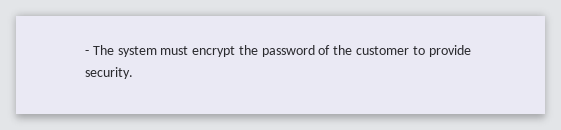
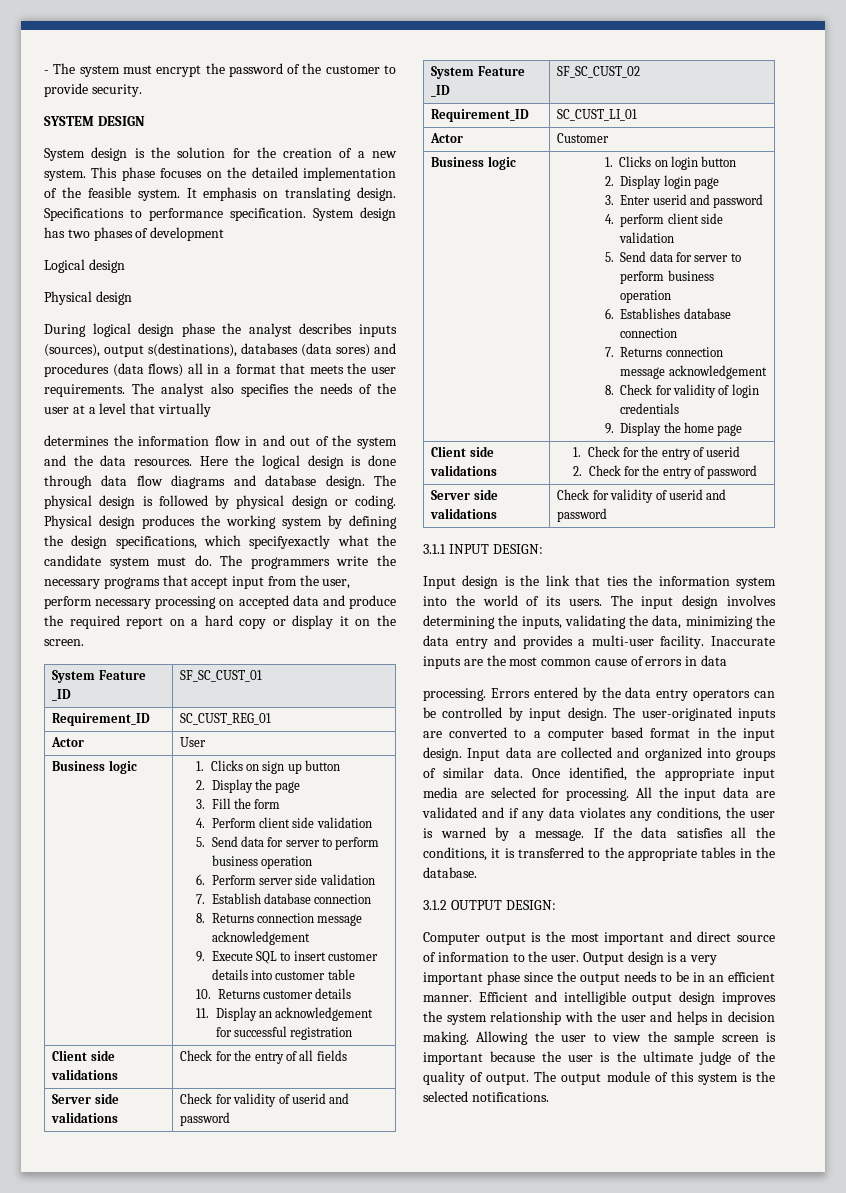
(133, 73) none -> [44,116,145,126] [44,147,398,161] [44,167,396,181] [44,187,396,201] [44,207,396,221] [44,227,225,241] [44,259,125,273] [44,291,132,305] [44,323,397,337] [44,343,396,357] [44,363,396,377] [44,383,396,397] [44,403,211,417] [44,435,397,449] [44,455,396,469] [44,475,396,489] [44,495,396,509] [44,515,397,529] [44,535,396,549] [44,555,396,569] [44,575,351,589] [44,595,396,609] [44,615,396,629] [44,639,84,646] [52,670,146,683] [52,689,72,701] [180,670,263,682] [52,713,151,726] [180,713,272,725] [51,737,85,747] [180,737,207,747] [52,760,137,774] [196,760,341,774] [196,779,301,793] [196,798,281,809] [196,817,372,828] [196,836,380,850] [211,855,312,869] [196,874,375,885] [196,893,372,904] [196,913,363,926] [211,931,310,945] [196,951,379,964] [211,969,355,980] [196,988,352,999] [196,1007,374,1021] [215,1026,353,1040] [52,1050,115,1061] [51,1069,119,1080] [180,1050,347,1064] [52,1093,119,1104] [51,1112,119,1123] [180,1093,350,1107] [180,1112,231,1126] [431,66,525,79] [431,85,451,97] [557,66,641,78] [431,109,530,122] [557,109,638,121] [430,133,464,143] [557,133,610,143] [431,156,516,170] [604,156,737,170] [604,175,719,189] [604,194,764,208] [604,213,723,227] [619,232,675,243] [604,251,741,262] [620,270,714,284] [620,290,672,303] [604,308,731,319] [620,328,678,338] [604,347,723,357] [620,365,767,379] [604,384,759,398] [620,403,680,414] [604,422,743,436] [431,446,494,457] [430,465,498,476] [573,446,741,460] [573,465,758,479] [431,489,498,500] [430,508,498,519] [557,489,727,503] [557,508,608,522] [423,544,543,554] [423,575,776,589] [423,595,776,609] [423,615,775,629] [423,635,775,649] [423,655,728,669] [423,687,775,701] [423,707,776,721] [423,727,775,741] [423,747,776,761] [423,767,775,781] [423,787,775,801] [422,807,775,821] [423,827,775,841] [423,847,775,861] [423,867,477,878] [423,900,556,910] [423,931,775,945] [423,951,718,965] [423,971,775,985] [423,991,776,1005] [423,1011,775,1025] [423,1031,777,1045] [423,1051,775,1065] [423,1071,775,1085] [423,1091,549,1102] // SYSTEM DESIGN // System design is the solution for the creation of a new system. This phase focuses on the detailed implementation of the feasible system. It emphasis on translating design. Specifications to performance specification. System design has two phases of development // Logical design // Physical design // During logical design phase the analyst describes inputs (sources), output s(destinations), databases (data sores) and procedures (data flows) all in a format that meets the user requirements. The analyst also specifies the needs of the user at a level that virtually // determines the information flow in and out of the system and the data resources. Here the logical design is done through data flow diagrams and database design. The physical design is followed by physical design or coding. Physical design produces the working system by defining the design specifications, which specifyexactly what the candidate system must do. The programmers write the necessary programs that accept input from the user, perform necessary processing on accepted data and produce the required report on a hard copy or display it on the screen. // System Feature _ID | SF_SC_CUST_01 // Requirement_ID | SC_CUST_REG_01 // Actor | User // Business logic | 1. Clicks on sign up button // 2. Display the page // 3. Fill the form // 4. Perform client side validation // 5. Send data for server to perform business operation // 6. Perform server side validation // 7. Establish database connection // 8. Returns connection message acknowledgement // 9. Execute SQL to insert customer details into customer table // 10. Returns customer details // 11. Display an acknowledgement for successful registration // Client side validations | Check for the entry of all fields // Server side validations | Check for validity of userid and password // System Feature _ID | SF_SC_CUST_02 // Requirement_ID | SC_CUST_LI_01 // Actor | Customer // Business logic | 1. Clicks on login button // 2. Display login page // 3. Enter userid and password // 4. perform client side validation // 5. Send data for server to perform business operation // 6. Establishes database connection // 7. Returns connection message acknowledgement // 8. Check for validity of login credentials // 9. Display the home page // Client side validations | 1. Check for the entry of userid // 2. Check for the entry of password // Server side validations | Check for validity of userid and password // 3.1.1 INPUT DESIGN: // Input design is the link that ties the information system into the world of its users. The input design involves determining the inputs, validating the data, minimizing the data entry and provides a multi-user facility. Inaccurate inputs are the most common cause of errors in data // processing. Errors entered by the data entry operators can be controlled by input design. The user-originated inputs are converted to a computer based format in the input design. Input data are collected and organized into groups of similar data. Once identified, the appropriate input media are selected for processing. All the input data are validated and if any data violates any conditions, the user is warned by a message. If the data satisfies all the conditions, it is transferred to the appropriate tables in the database. // 3.1.2 OUTPUT DESIGN: // Computer output is the most important and direct source of information to the user. Output design is a very important phase since the output needs to be in an efficient manner. Efficient and intelligible output design improves the system relationship with the user and helps in decision making. Allowing the user to view the sample screen is important because the user is the ultimate judge of the quality of output. The output module of this system is the selected notifications.

